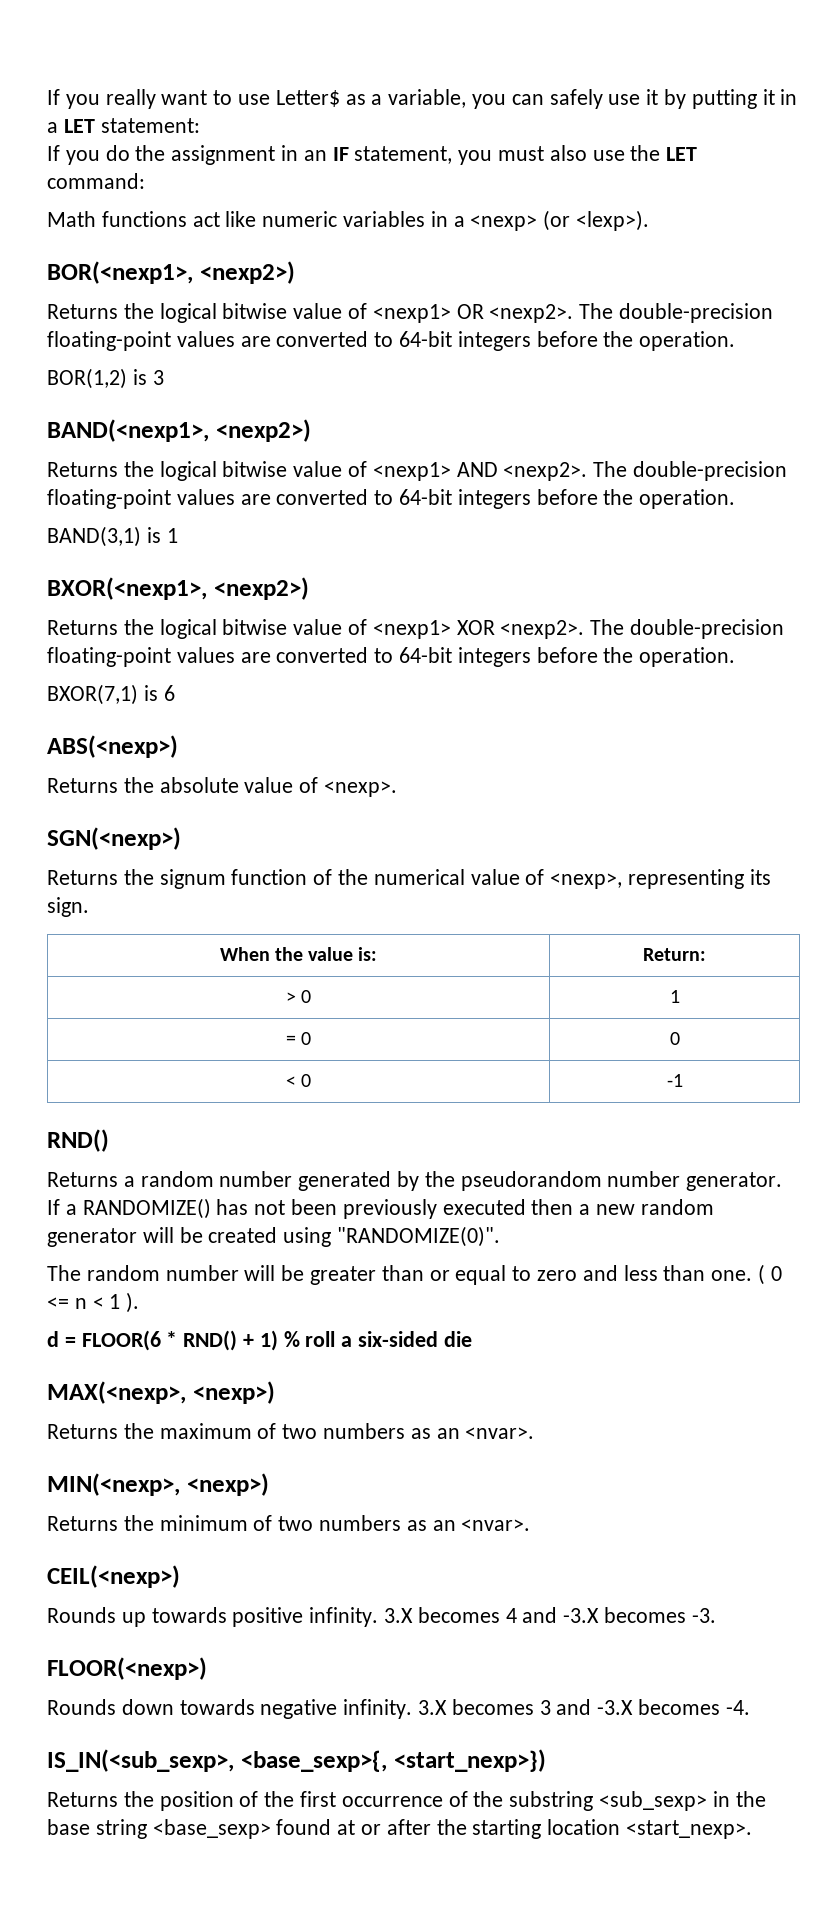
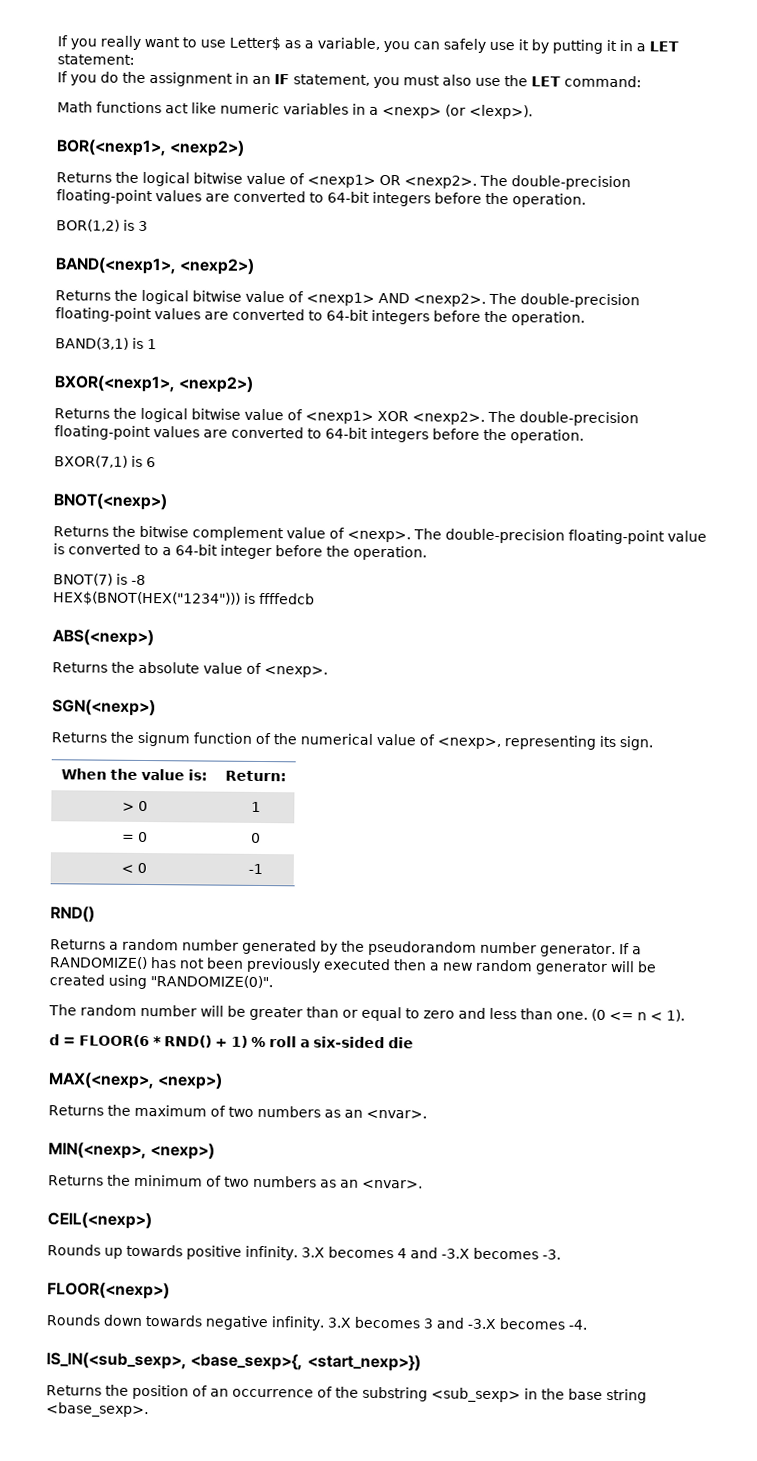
(175, 693) none -> [53,493,168,511] [53,525,707,545] [53,543,427,561] [53,573,146,586] [53,591,315,606] // BNOT(<nexp>) // Returns the bitwise complement value of <nexp>. The double-precision floating-point value is converted to a 64-bit integer before the operation. // BNOT(7) is -8 // HEX$(BNOT(HEX("1234"))) is ffffedcb
[758,1264,782,1285] ( 0 -> [591,1008,606,1021] (0
[109,1292,140,1313] 1 ). -> [666,1009,685,1022] 1).
[264,1791,337,1807] the first -> [210,1388,229,1397] an
[152,1819,753,1839] <base_sexp> found at or after the starting location <start_nexp>. -> [46,1402,149,1418] <base_sexp>.

